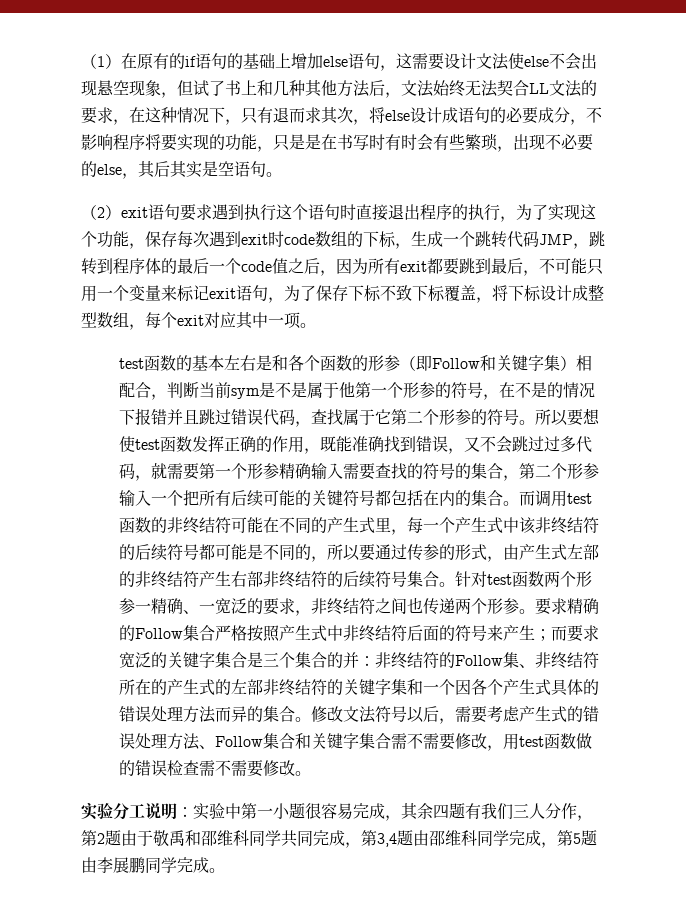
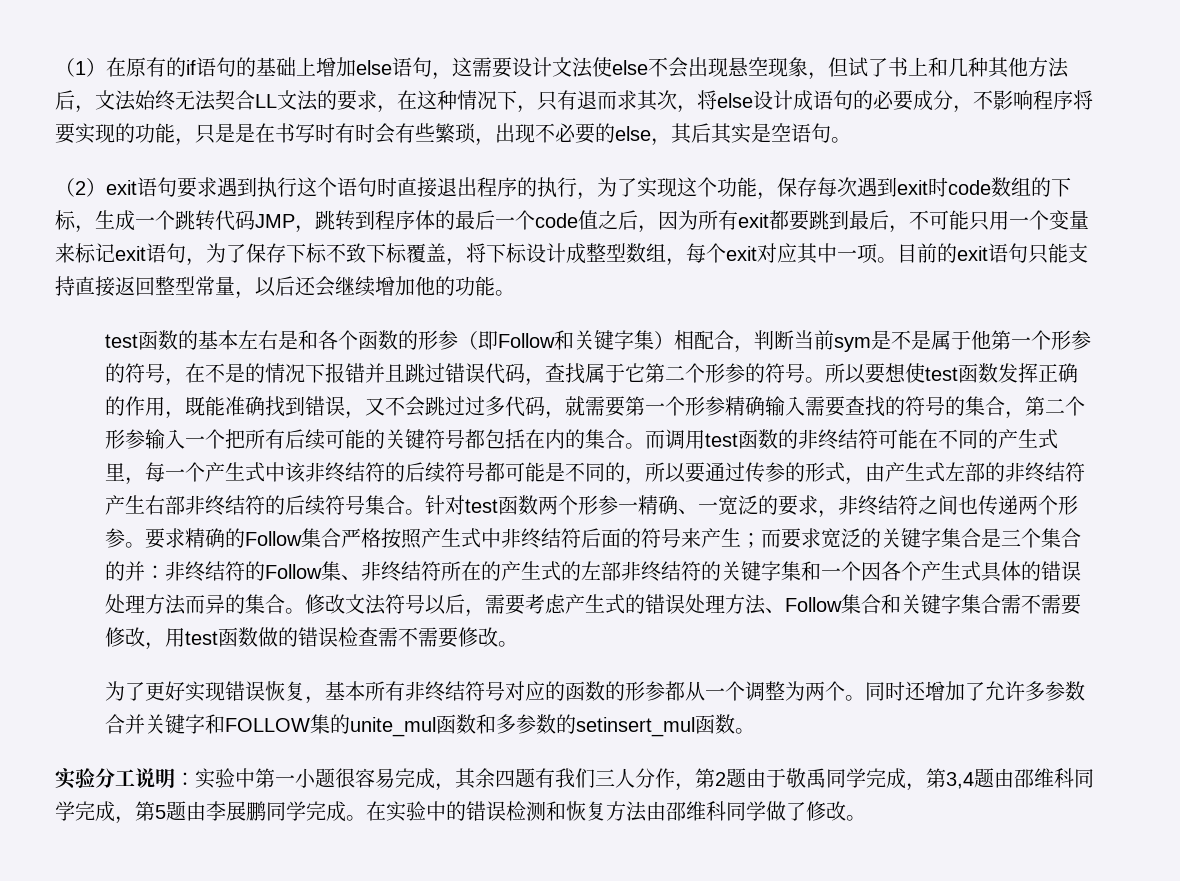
(316, 325) none -> [897,243,1088,264] [55,276,515,299] 目前的exit语句只能支持直接返回整型常量，以后还会继续增加他的功能。
(311, 773) none -> [104,681,1085,704] [104,714,755,737] // 为了更好实现错误恢复，基本所有非终结符号对应的函数的形参都从一个调整为两个。同时还增加了允许多参数合并关键字和FOLLOW集的unite_mul函数和多参数的setinsert_mul函数。
[185,830,313,847] 和邵维科同学共同 -> [826,768,866,788] 同学
(225, 870) none -> [366,801,866,822] 在实验中的错误检测和恢复方法由邵维科同学做了修改。

